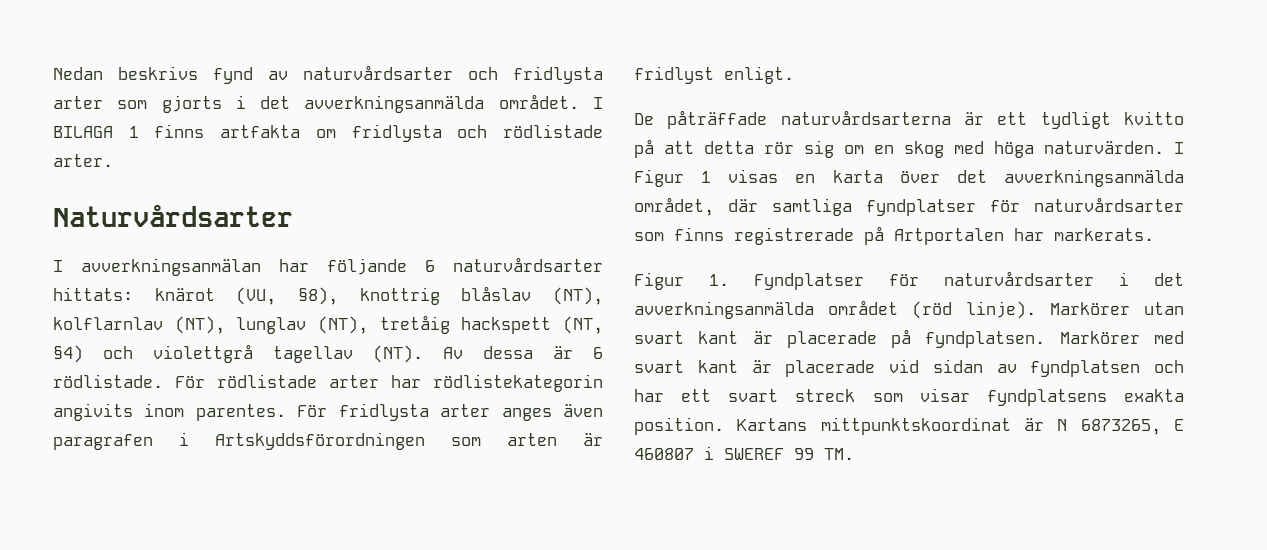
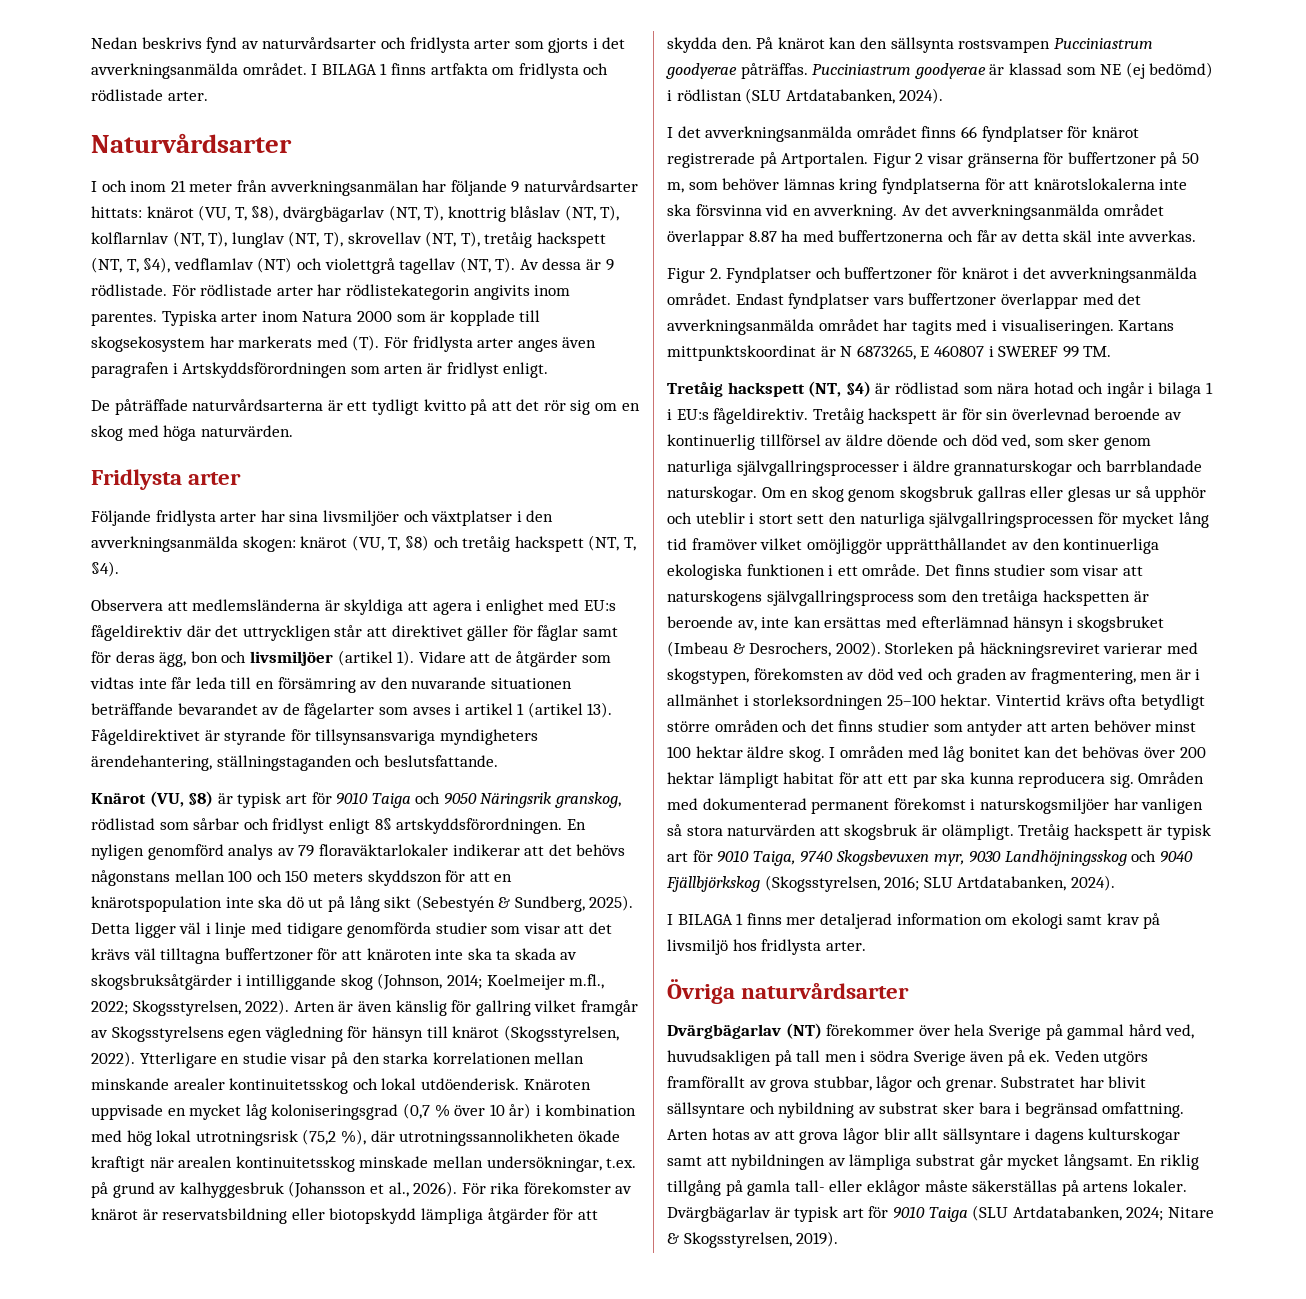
(63, 266) none -> [101,180,267,192] och inom 21 meter från
[425,260,435,272] 6 -> [511,181,520,193] 9
[298,286,603,305] [53,315,603,334] [53,345,83,363] §8), knottrig blåslav (NT), kolflarnlav (NT), lunglav (NT), tretåig hackspett (NT, §4) -> [234,205,620,222] [91,231,606,248] [91,257,293,273] T, §8), dvärgbägarlav (NT, T), knottrig blåslav (NT, T), kolflarnlav (NT, T), lunglav (NT, T), skrovellav (NT, T), tretåig hackspett (NT, T, §4), vedflamlav (NT)
[373,345,423,363] (NT). -> [459,257,516,273] (NT, T).
[593,347,603,359] 6 -> [605,259,614,271] 9
(286, 412) none -> [161,310,541,326] [91,335,380,352] Typiska arter inom Natura 2000 som är kopplade till skogsekosystem har markerats med (T).
[704,141,754,154] detta -> [516,399,540,411] det
[1174,142,1184,154] [634,169,1184,187] [634,197,1184,216] [634,226,1154,245] [634,271,1184,290] [634,300,1184,319] [634,329,1184,348] [634,359,1184,377] [634,388,1184,406] [634,417,724,435] I Figur 1 visas en karta över det avverkningsanmälda området, där samtliga fyndplatser för naturvårdsarter som finns registrerade på Artportalen har markerats. // Figur 1. Fyndplatser för naturvårdsarter i det avverkningsanmälda området (röd linje). Markörer utan svart kant är placerade på fyndplatsen. Markörer med svart kant är placerade vid sidan av fyndplatsen och har ett svart streck som visar fyndplatsens exakta position. -> [91,469,242,490] [91,510,554,526] [91,535,636,552] [91,561,119,577] [91,599,616,615] [91,625,618,641] [91,650,612,667] [90,677,572,693] [91,702,613,719] [91,729,538,745] [91,755,498,771] [91,791,622,808] [91,818,586,834] [91,844,626,860] [91,870,513,886] [91,895,634,912] [91,922,613,938] [91,948,578,964] [91,973,605,990] [91,999,638,1016] [91,1025,619,1042] [91,1051,585,1068] [91,1078,591,1094] [91,1103,637,1120] [91,1129,620,1146] [91,1156,637,1172] [91,1181,633,1198] [91,1208,598,1224] [667,37,1153,53] [666,62,1214,79] [667,88,944,104] [667,126,1139,142] [667,152,1199,168] [667,178,1188,194] [667,204,1164,220] [667,230,1197,246] [667,267,1198,283] [667,293,1142,309] [667,319,1114,335] // Fridlysta arter // Följande fridlysta arter har sina livsmiljöer och växtplatser i den avverkningsanmälda skogen: knärot (VU, T, §8) och tretåig hackspett (NT, T, §4). // Observera att medlemsländerna är skyldiga att agera i enlighet med EU:s fågeldirektiv där det uttryckligen står att direktivet gäller för fåglar samt för deras ägg, bon och livsmiljöer (artikel 1). Vidare att de åtgärder som vidtas inte får leda till en försämring av den nuvarande situationen beträffande bevarandet av de fågelarter som avses i artikel 1 (artikel 13). Fågeldirektivet är styrande för tillsynsansvariga myndigheters ärendehantering, ställningstaganden och beslutsfattande. // Knärot (VU, §8) är typisk art för 9010 Taiga och 9050 Näringsrik granskog, rödlistad som sårbar och fridlyst enligt 8§ artskyddsförordningen. En nyligen genomförd analys av 79 floraväktarlokaler indikerar att det behövs någonstans mellan 100 och 150 meters skyddszon för att en knärotspopulation inte ska dö ut på lång sikt (Sebestyén & Sundberg, 2025). Detta ligger väl i linje med tidigare genomförda studier som visar att det krävs väl tilltagna buffertzoner för att knäroten inte ska ta skada av skogsbruksåtgärder i intilliggande skog (Johnson, 2014; Koelmeijer m.fl., 2022; Skogsstyrelsen, 2022). Arten är även känslig för gallring vilket framgår av Skogsstyrelsens egen vägledning för hänsyn till knärot (Skogsstyrelsen, 2022). Ytterligare en studie visar på den starka korrelationen mellan minskande arealer kontinuitetsskog och lokal utdöenderisk. Knäroten uppvisade en mycket låg koloniseringsgrad (0,7 % över 10 år) i kombination med hög lokal utrotningsrisk (75,2 %), där utrotningssannolikheten ökade kraftigt när arealen kontinuitetsskog minskade mellan undersökningar, t.ex. på grund av kalhyggesbruk (Johansson et al., 2026). För rika förekomster av knärot är reservatsbildning eller biotopskydd lämpliga åtgärder för att skydda den. På knärot kan den sällsynta rostsvampen Pucciniastrum goodyerae påträffas. Pucciniastrum goodyerae är klassad som NE (ej bedömd) i rödlistan (SLU Artdatabanken, 2024). // I det avverkningsanmälda området finns 66 fyndplatser för knärot registrerade på Artportalen. Figur 2 visar gränserna för buffertzoner på 50 m, som behöver lämnas kring fyndplatserna för att knärotslokalerna inte ska försvinna vid en avverkning. Av det avverkningsanmälda området överlappar 8.87 ha med buffertzonerna och får av detta skäl inte avverkas. // Figur 2. Fyndplatser och buffertzoner för knärot i det avverkningsanmälda området. Endast fyndplatser vars buffertzoner överlappar med det avverkningsanmälda området har tagits med i visualiseringen.
(854, 454) none -> [667,381,1213,398] [667,408,1182,424] [667,434,1151,450] [667,460,1202,476] [667,486,1207,502] [667,512,1209,528] [667,538,1160,554] [667,564,1143,580] [667,590,1149,606] [667,616,1165,632] [667,641,1198,658] [667,668,1201,684] [667,694,1205,710] [667,720,1197,736] [667,746,1206,762] [667,772,1205,788] [667,798,1204,814] [667,824,1211,840] [667,850,1193,866] [666,875,1115,892] [667,913,1161,929] [667,939,866,955] [667,979,910,1004] [667,1023,1195,1040] [667,1050,1149,1066] [667,1076,1147,1092] [667,1102,1185,1118] [667,1128,1181,1144] [667,1154,1199,1170] [667,1180,1187,1196] [667,1205,1214,1222] [667,1231,839,1248] // Tretåig hackspett (NT, §4) är rödlistad som nära hotad och ingår i bilaga 1 i EU:s fågeldirektiv. Tretåig hackspett är för sin överlevnad beroende av kontinuerlig tillförsel av äldre döende och död ved, som sker genom naturliga självgallringsprocesser i äldre grannaturskogar och barrblandade naturskogar. Om en skog genom skogsbruk gallras eller glesas ur så upphör och uteblir i stort sett den naturliga självgallringsprocessen för mycket lång tid framöver vilket omöjliggör upprätthållandet av den kontinuerliga ekologiska funktionen i ett område. Det finns studier som visar att naturskogens självgallringsprocess som den tretåiga hackspetten är beroende av, inte kan ersättas med efterlämnad hänsyn i skogsbruket (Imbeau & Desrochers, 2002). Storleken på häckningsreviret varierar med skogstypen, förekomsten av död ved och graden av fragmentering, men är i allmänhet i storleksordningen 25–100 hektar. Vintertid krävs ofta betydligt större områden och det finns studier som antyder att arten behöver minst 100 hektar äldre skog. I områden med låg bonitet kan det behövas över 200 hektar lämpligt habitat för att ett par ska kunna reproducera sig. Områden med dokumenterad permanent förekomst i naturskogsmiljöer har vanligen så stora naturvärden att skogsbruk är olämpligt. Tretåig hackspett är typisk art för 9010 Taiga, 9740 Skogsbevuxen myr, 9030 Landhöjningsskog och 9040 Fjällbjörkskog (Skogsstyrelsen, 2016; SLU Artdatabanken, 2024). // I BILAGA 1 finns mer detaljerad information om ekologi samt krav på livsmiljö hos fridlysta arter. // Övriga naturvårdsarter // Dvärgbägarlav (NT) förekommer över hela Sverige på gammal hård ved, huvudsakligen på tall men i södra Sverige även på ek. Veden utgörs framförallt av grova stubbar, lågor och grenar. Substratet har blivit sällsyntare och nybildning av substrat sker bara i begränsad omfattning. Arten hotas av att grova lågor blir allt sällsyntare i dagens kulturskogar samt att nybildningen av lämpliga substrat går mycket långsamt. En riklig tillgång på gamla tall- eller eklågor måste säkerställas på artens lokaler. Dvärgbägarlav är typisk art för 9010 Taiga (SLU Artdatabanken, 2024; Nitare & Skogsstyrelsen, 2019).

